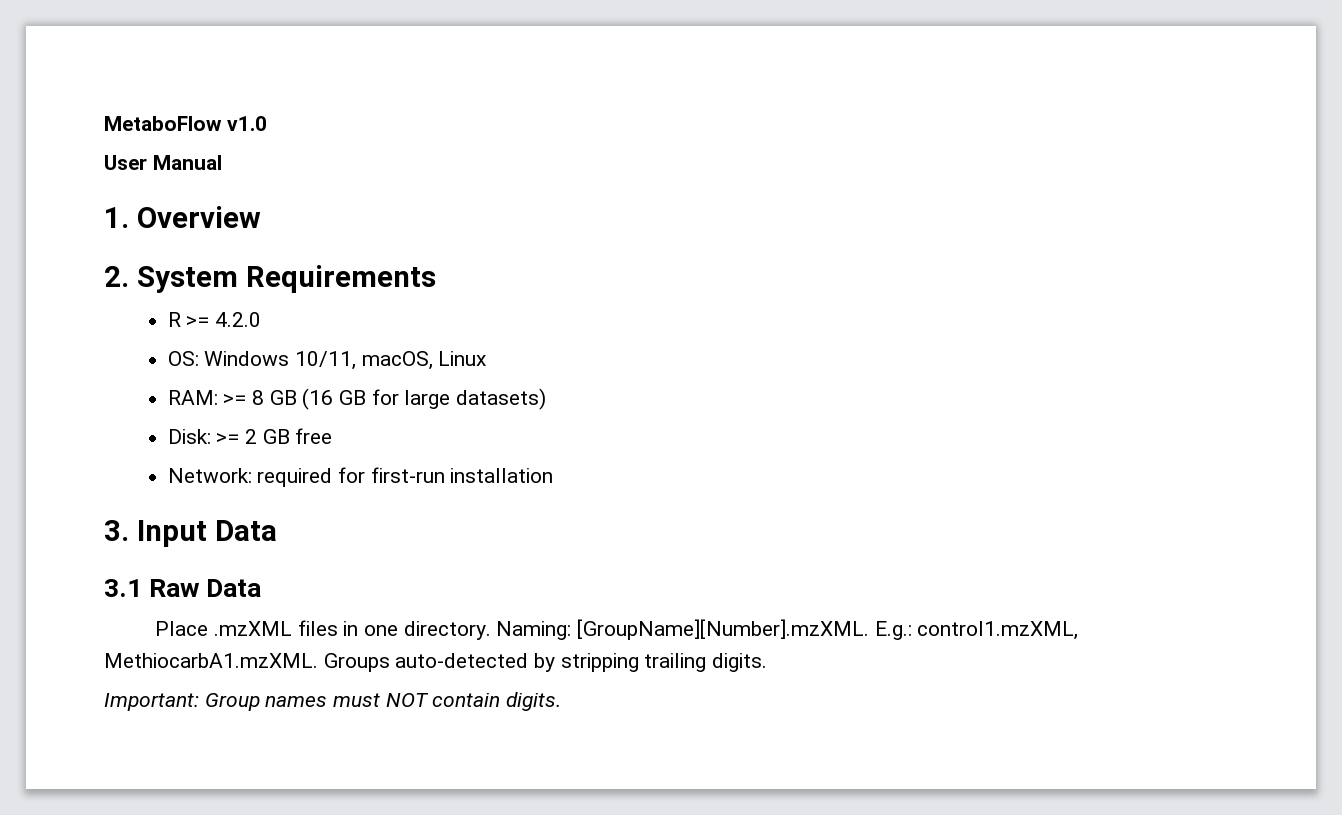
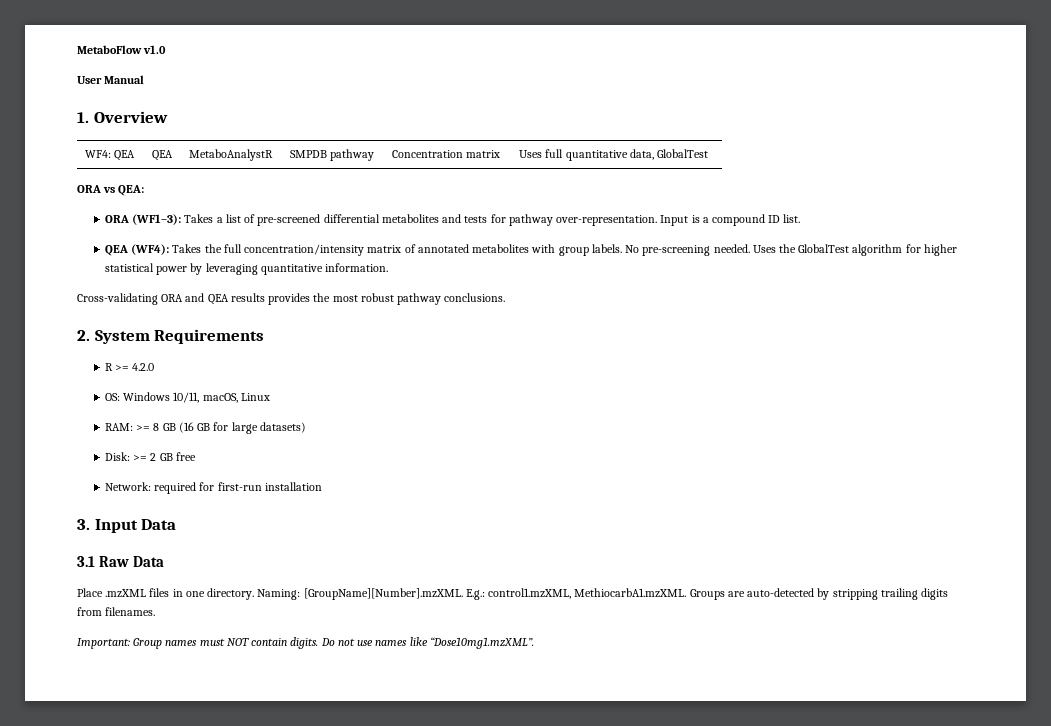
(261, 217) none -> [85,150,136,161] [152,150,174,161] [189,149,274,161] [290,149,375,161] [392,150,501,158] [519,149,709,161] [77,185,145,196] [104,214,801,226] [104,244,957,256] [104,263,389,275] [77,293,506,305] // WF4: QEA | QEA | MetaboAnalystR | SMPDB pathway | Concentration matrix | Uses full quantitative data, GlobalTest // ORA vs QEA: // ORA (WF1–3): Takes a list of pre-screened differential metabolites and tests for pathway over-representation. Input is a compound ID list. // QEA (WF4): Takes the full concentration/intensity matrix of annotated metabolites with group labels. No pre-screening needed. Uses the GlobalTest algorithm for higher statistical power by leveraging quantitative information. // Cross-validating ORA and QEA results provides the most robust pathway conclusions.
(390, 662) none -> [727,591,745,597] are
[712,653,768,672] digits. -> [921,588,949,600] [77,607,156,616] digits from filenames.
(562, 701) none -> [320,637,534,649] Do not use names like “Dose10mg1.mzXML”.

